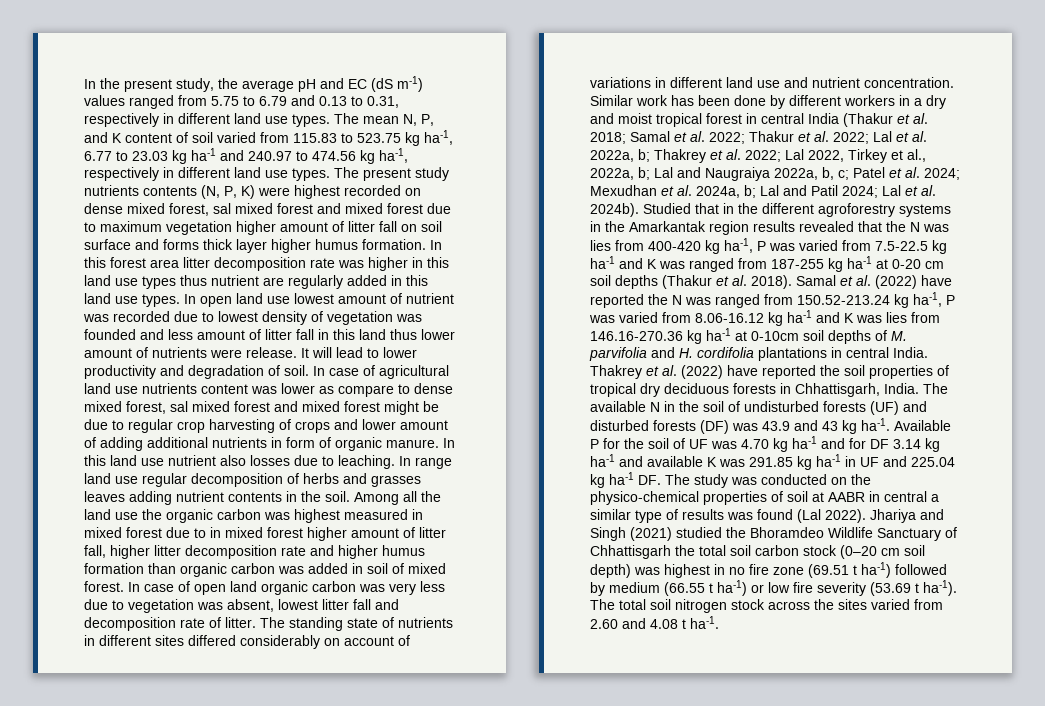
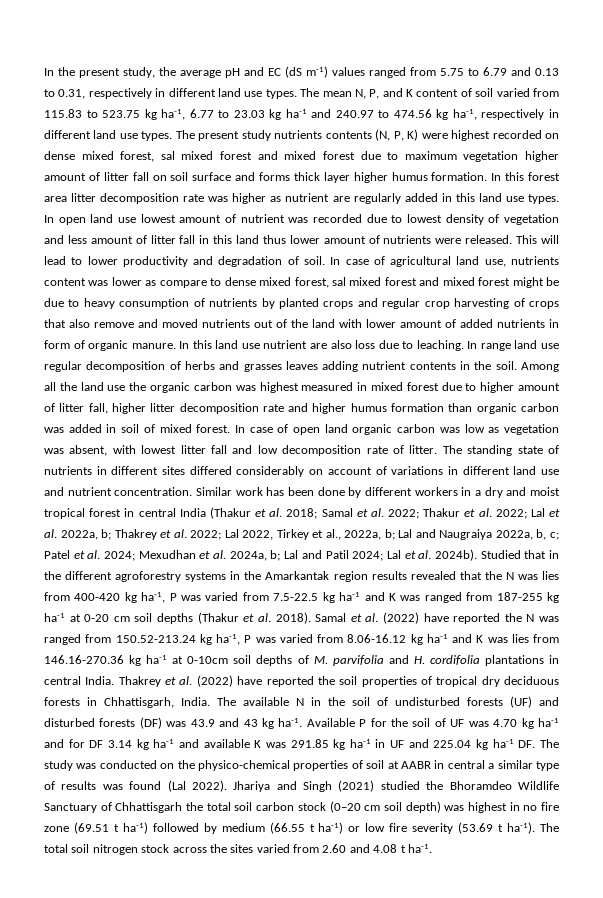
[412,257,449,268] [84,275,207,289] in this land use types thus -> [270,196,282,202] as
[396,314,422,322] [84,329,136,340] was founded -> (560, 219) none
[246,347,309,358] release. It -> [465,235,538,244] released. This
[115,386,138,394] use -> [484,259,506,267] use,
(124, 425) none -> [83,298,378,309] heavy consumption of nutrients by planted crops and
[334,419,448,430] [84,437,208,451] and lower amount of adding additional -> [44,319,493,328] that also remove and moved nutrients out of the land with lower amount of added
[220,455,290,466] also losses -> [309,340,376,349] are also loss
[210,527,303,538] in mixed forest -> (477, 387) none
[389,581,445,595] [84,599,124,610] very less due to -> [464,424,500,433] low as
(274, 605) none -> [112,445,136,454] with
(399, 604) none -> [257,445,278,454] low

